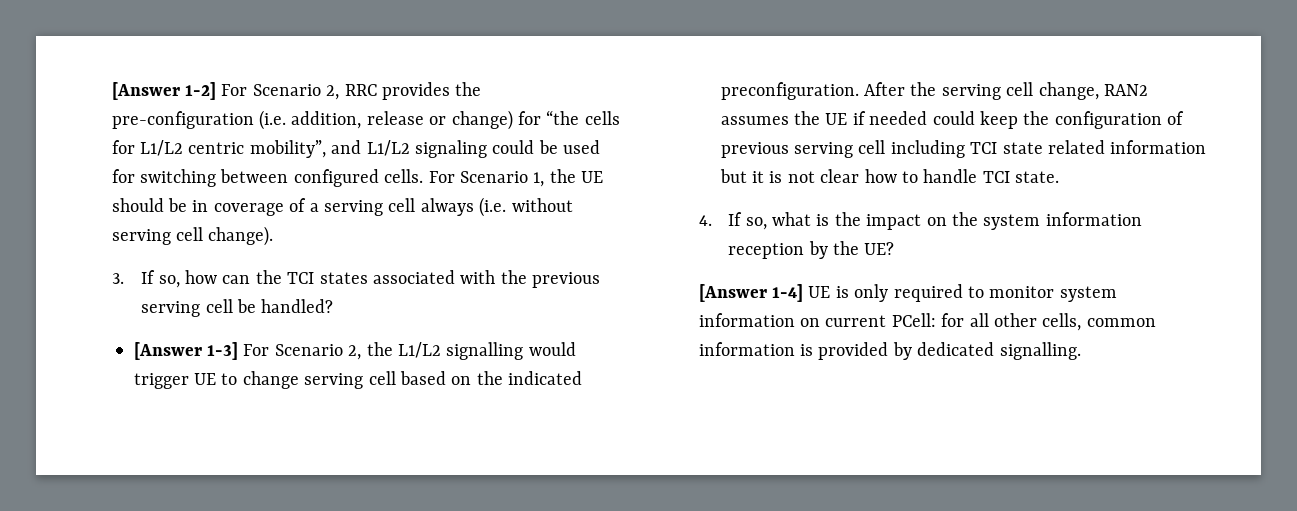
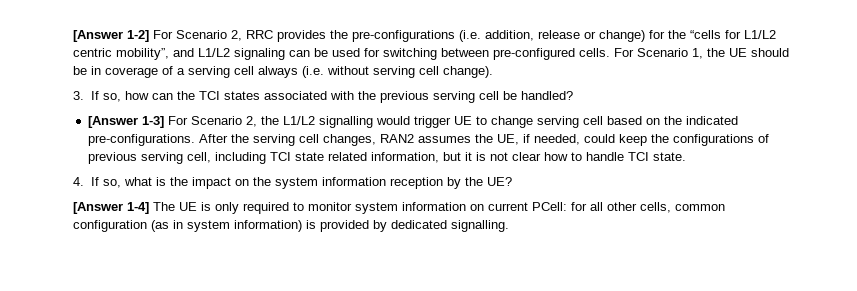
[111,111,254,129] pre-configuration -> [352,30,456,42] pre-configurations
[546,110,620,125] “the cells -> [668,30,722,39] the “cells
[492,140,535,154] could -> [289,50,311,57] can
[293,169,379,187] configured -> [493,48,576,60] pre-configured
[720,82,859,100] preconfiguration. -> [87,134,195,146] pre-configurations.
[1038,82,1099,100] change, -> [322,134,376,146] changes,
[825,111,928,125] UE if needed -> [496,134,580,145] UE, if needed,
[1054,111,1162,129] configuration -> [672,134,754,146] configurations
[858,140,886,154] cell -> [186,152,211,163] cell,
[1110,140,1207,154] information -> [370,152,439,163] information,
(804, 293) none -> [153,202,176,211] The
[698,342,795,356] information -> [73,220,303,232] configuration (as in system information)

